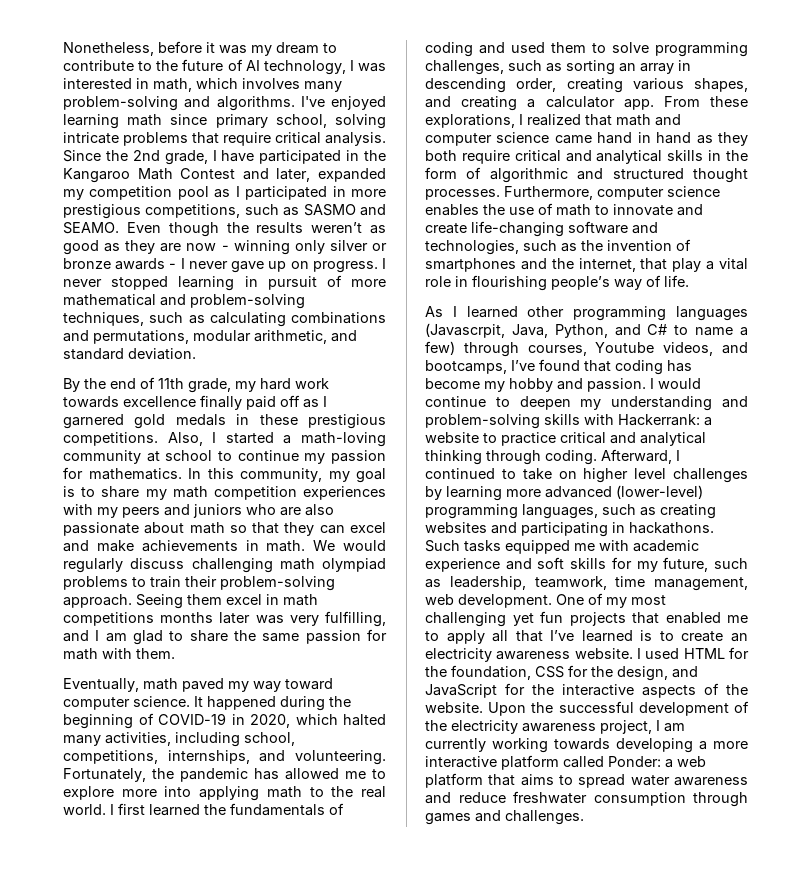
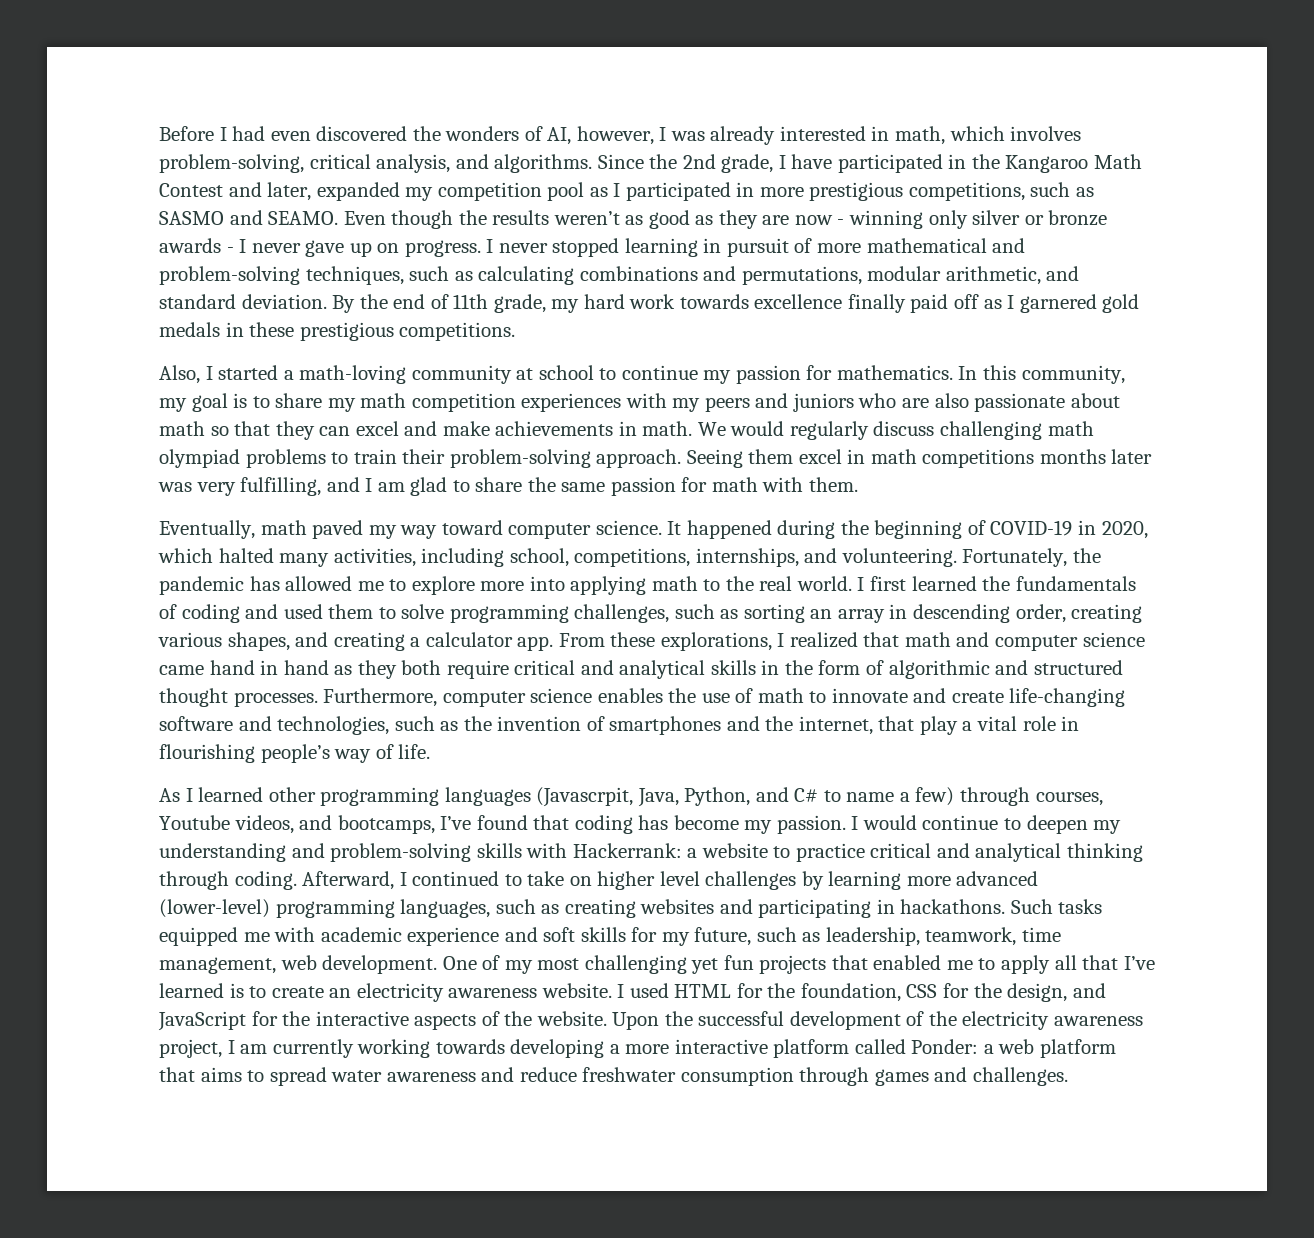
[63,41,337,56] [63,59,346,75] Nonetheless, before it was my dream to contribute to the future of AI technology, -> [159,126,654,145] Before I had even discovered the wonders of AI, however,
(386, 67) none -> [710,126,776,145] already
[304,81,342,92] [63,96,386,111] [63,114,386,129] [63,132,386,146] many problem-solving and algorithms. I've enjoyed learning math since primary school, solving intricate problems that require critical analysis. -> [159,154,593,173] problem-solving, critical analysis, and algorithms.
(196, 354) // -> (327, 301) none
(158, 439) none -> (516, 331) //
[509,378,583,392] hobby and -> (773, 827) none

